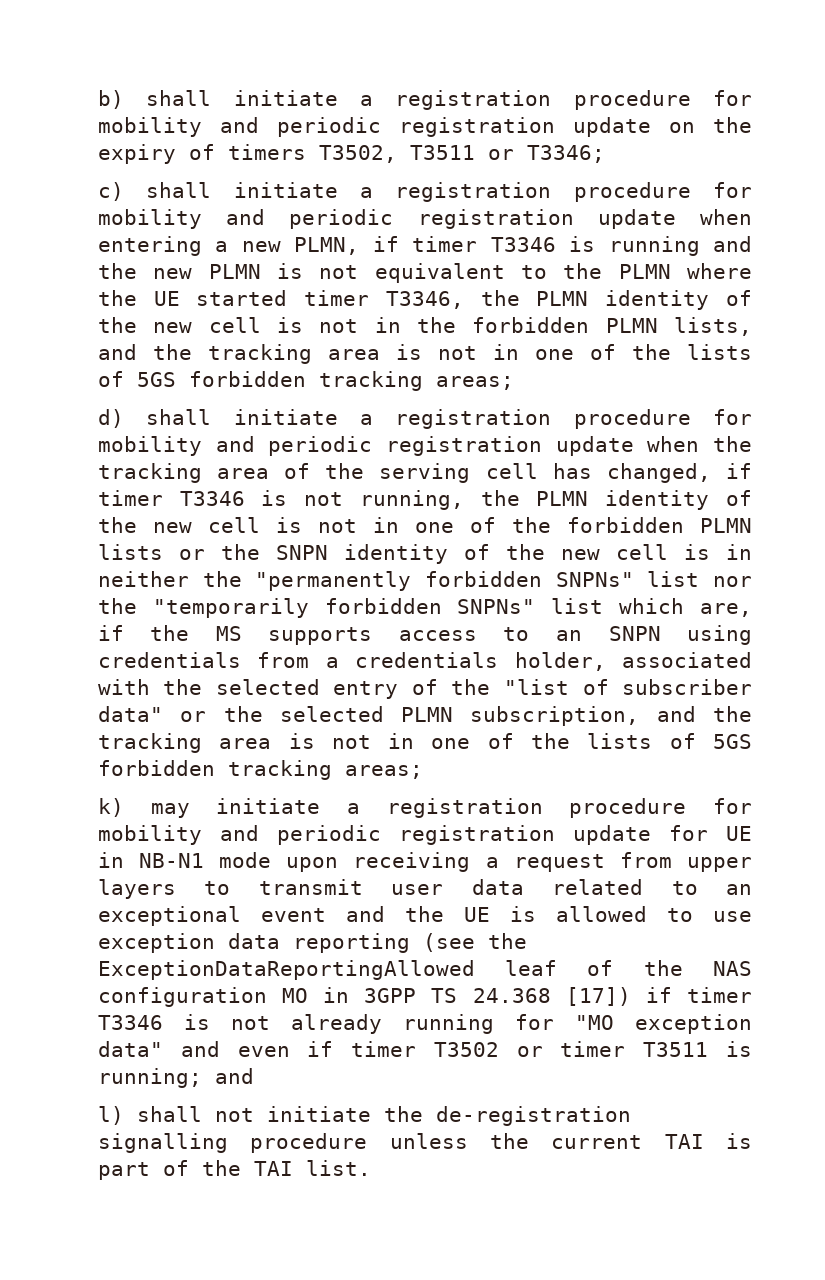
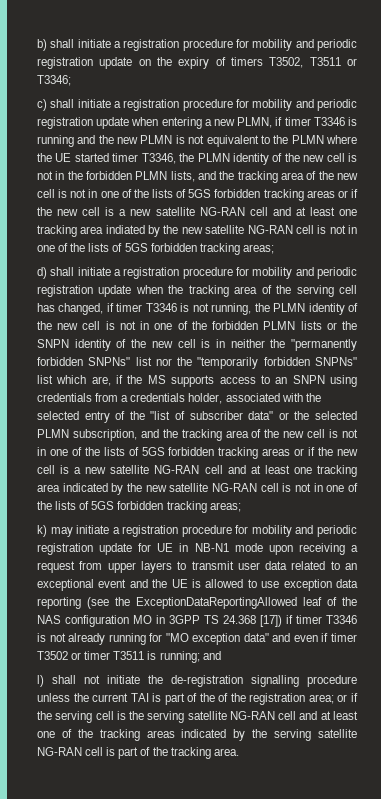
(380, 354) none -> [306,171,359,180] [36,189,358,201] [36,207,358,216] [36,225,314,237] of the new cell is not in one of the lists of 5GS forbidden tracking areas or if the new cell is a new satellite NG-RAN cell and at least one tracking area indiated by the new satellite NG-RAN cell
(272, 743) none -> [251,429,358,438] [36,447,358,459] [36,465,357,477] [36,483,279,495] of the new cell is not in one of the lists of 5GS forbidden tracking areas or if the new cell is a new satellite NG-RAN cell and at least one tracking area indicated by the new satellite NG-RAN cell
[253,1160,371,1176] TAI list. -> [218,693,358,705] [36,711,358,723] [36,729,358,741] [36,747,239,759] of the registration area; or if the serving cell is the serving satellite NG-RAN cell and at least one of the tracking areas indicated by the serving satellite NG-RAN cell is part of the tracking area.

